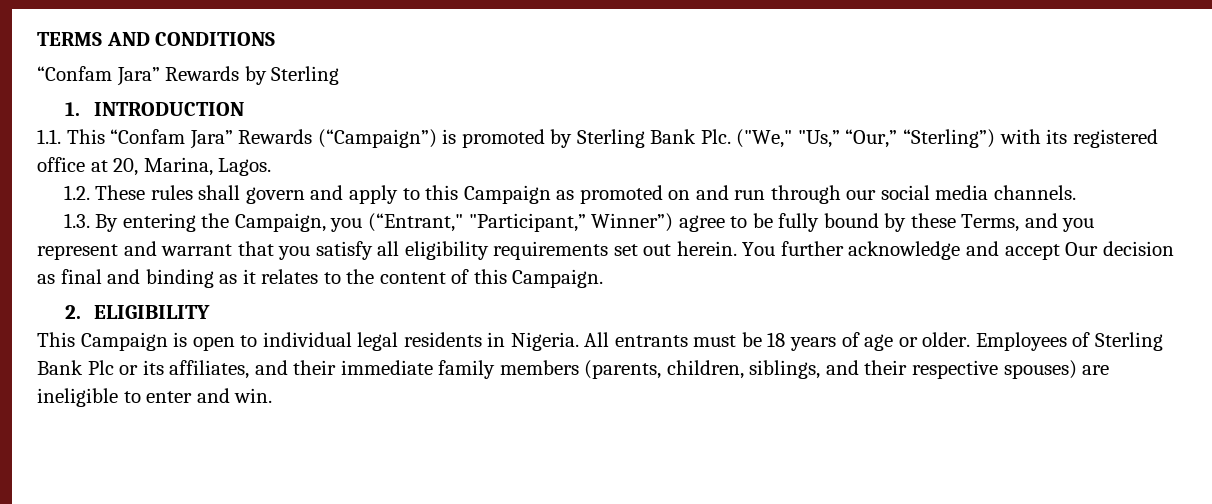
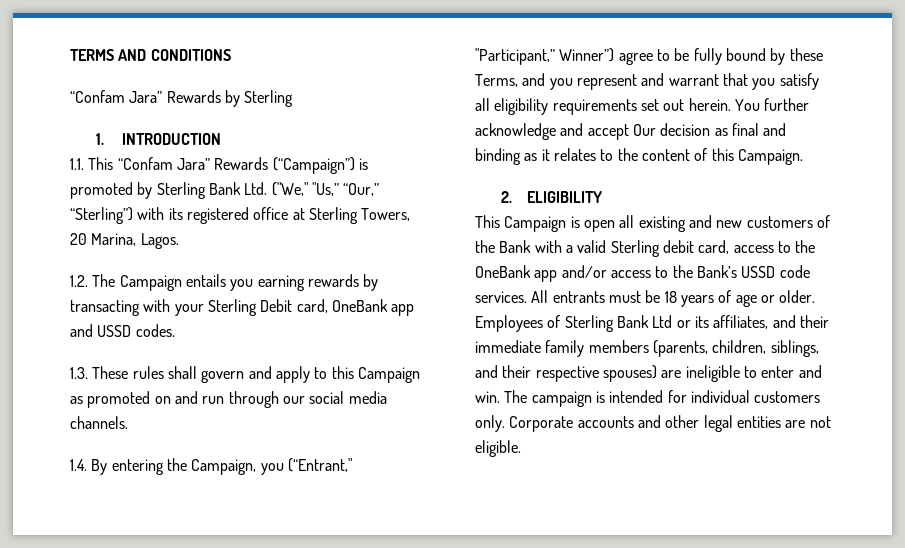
[700,129,731,144] Plc. -> [244,182,268,195] Ltd.
[113,158,139,176] 20, -> [308,207,411,224] [70,233,87,245] Sterling Towers, 20
(90, 192) none -> [92,274,379,291] [70,299,415,316] [70,324,175,337] [70,367,88,379] The Campaign entails you earning rewards by transacting with your Sterling Debit card, OneBank app and USSD codes. // 1.3.
[63,213,90,228] 1.3. -> [70,459,87,471] 1.4.
[240,332,579,351] to individual legal residents in Nigeria. -> [619,215,830,232] [475,240,816,257] [475,265,810,282] [475,291,527,303] all existing and new customers of the Bank with a valid Sterling debit card, access to the OneBank app and/or access to the Bank’s USSD code services.
[87,360,114,375] Plc -> [652,315,673,328] Ltd
(273, 395) none -> [504,390,821,407] [475,415,831,432] [475,440,521,457] The campaign is intended for individual customers only. Corporate accounts and other legal entities are not eligible.

